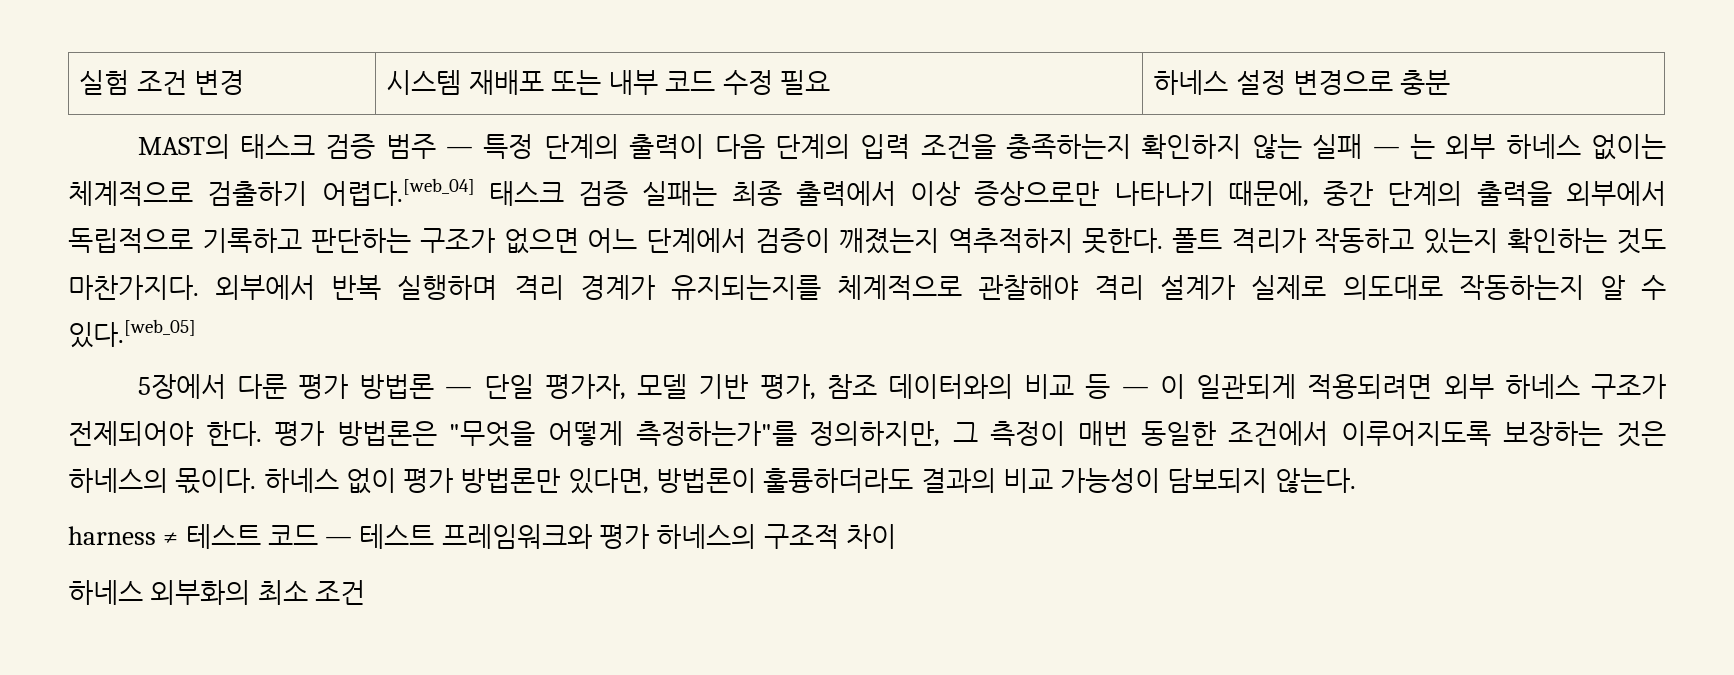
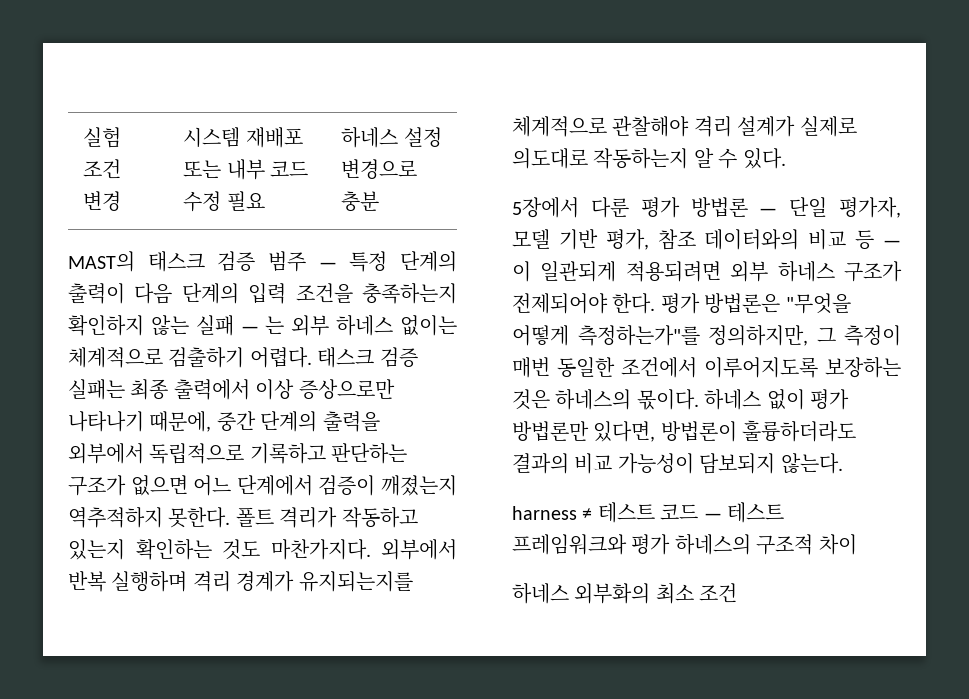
[321,178,475,206] 어렵다.[web_04] -> [249,347,312,368] 어렵다.
[68,319,196,348] 있다.[web_05] -> [742,148,786,169] 있다.

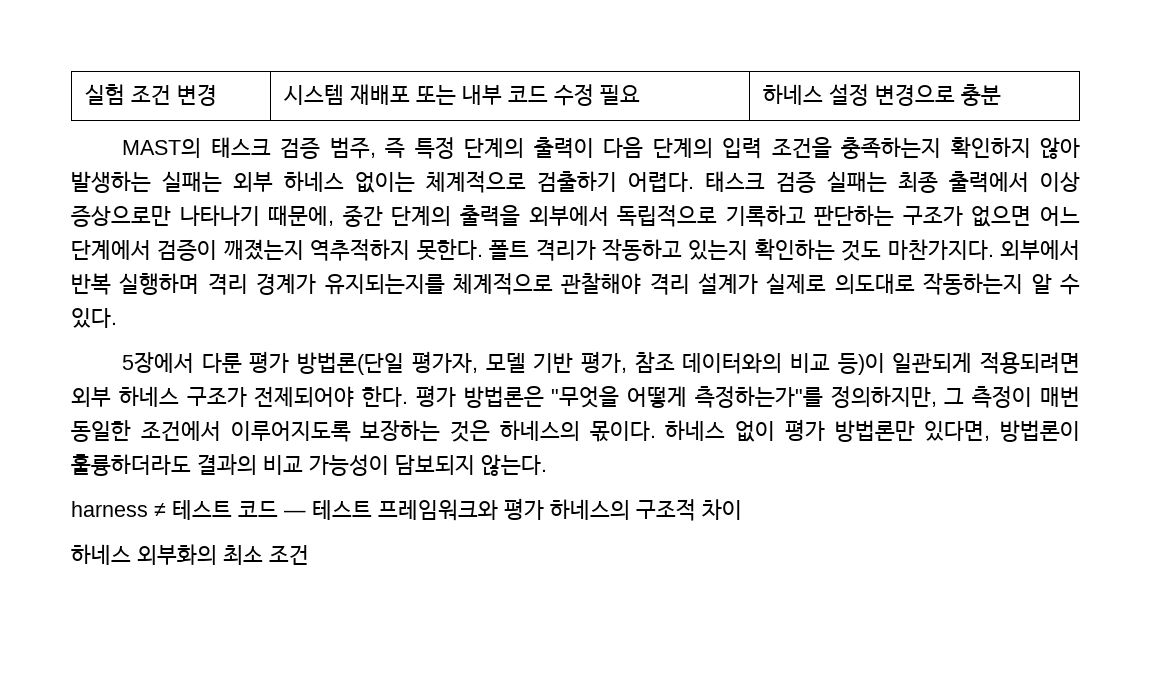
[268,251,337,272] 범주 — -> [329,137,406,159] 범주, 즉
[150,315,285,336] 않는 실패 — 는 -> [1040,137,1081,159] [71,171,222,193] 않아 발생하는 실패는
[690,197,828,217] 방법론 — 단일 -> [297,352,405,375] 방법론(단일
[855,230,901,250] [512,261,531,282] 등 — 이 -> [837,353,885,375] 등)이

